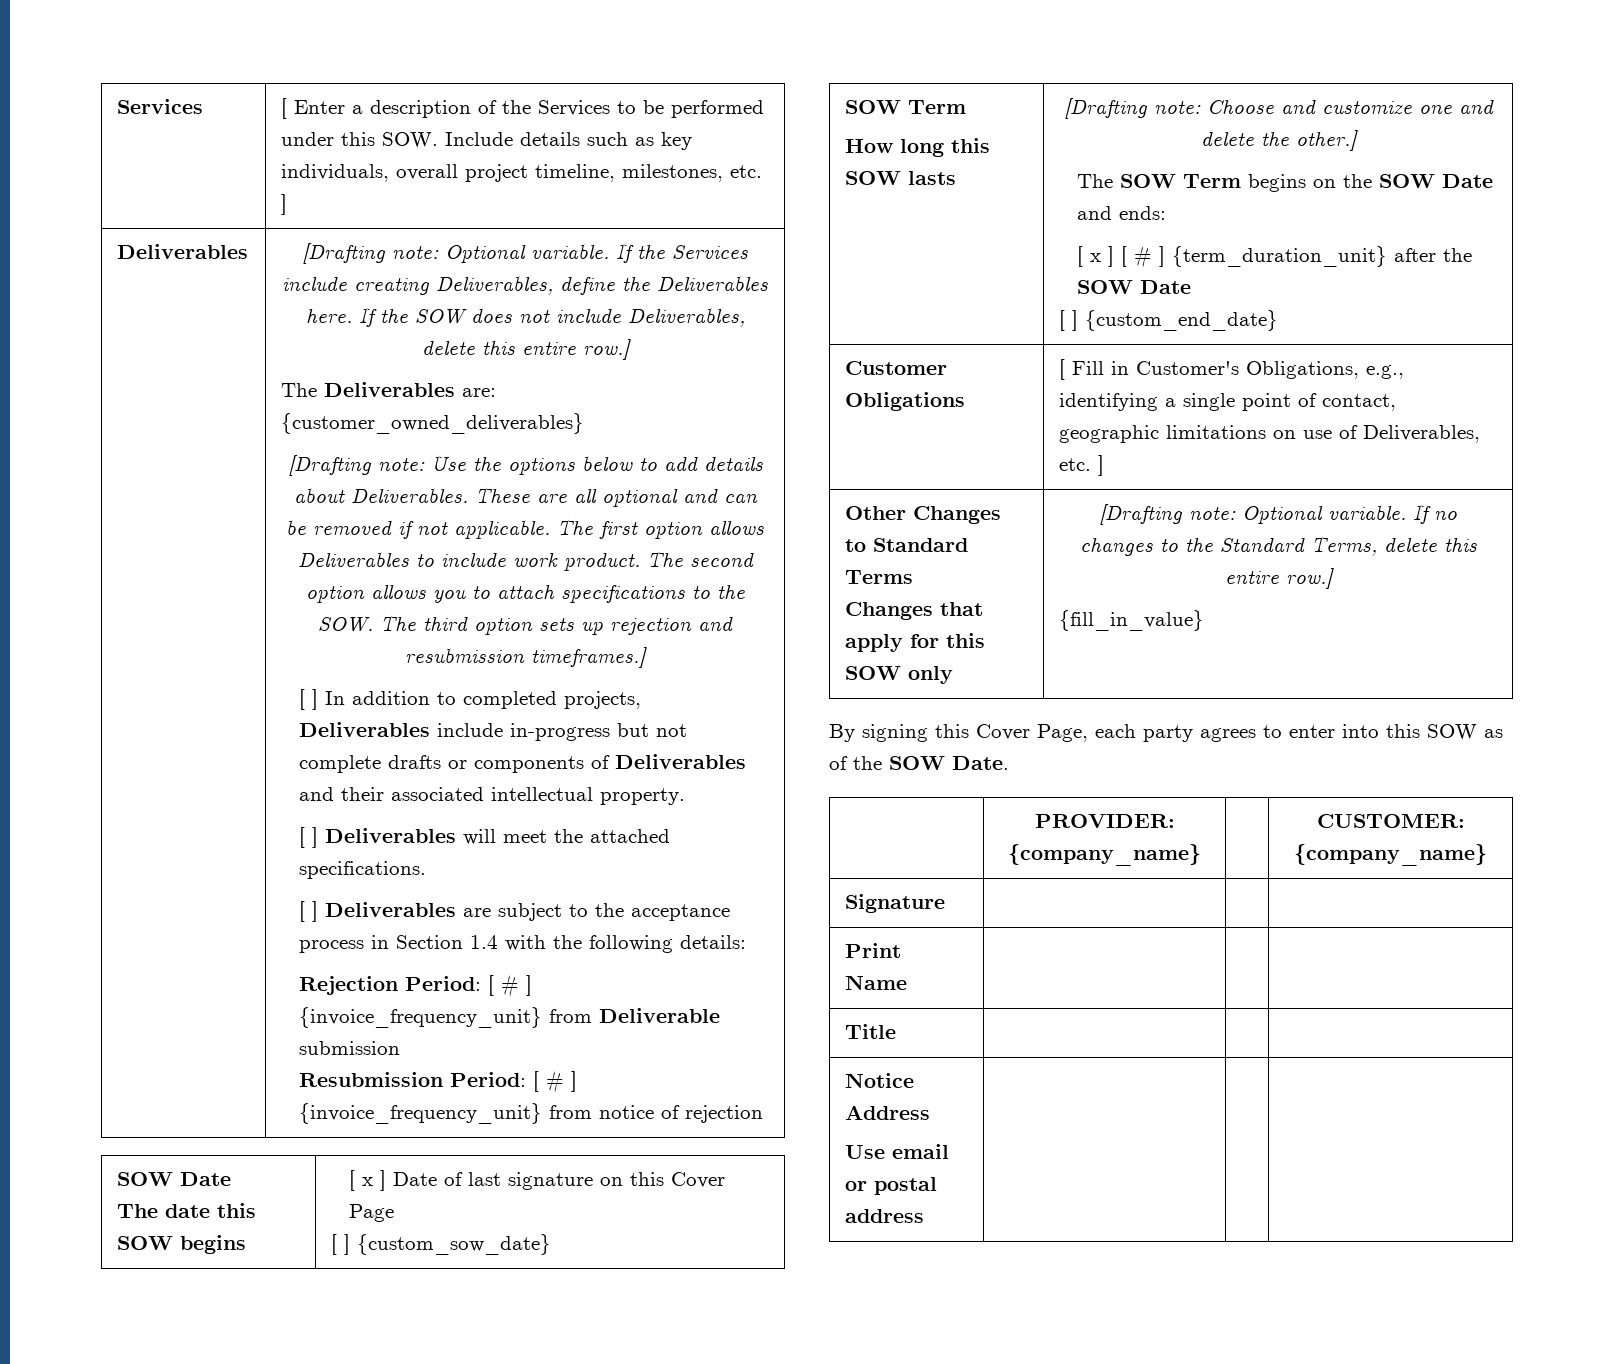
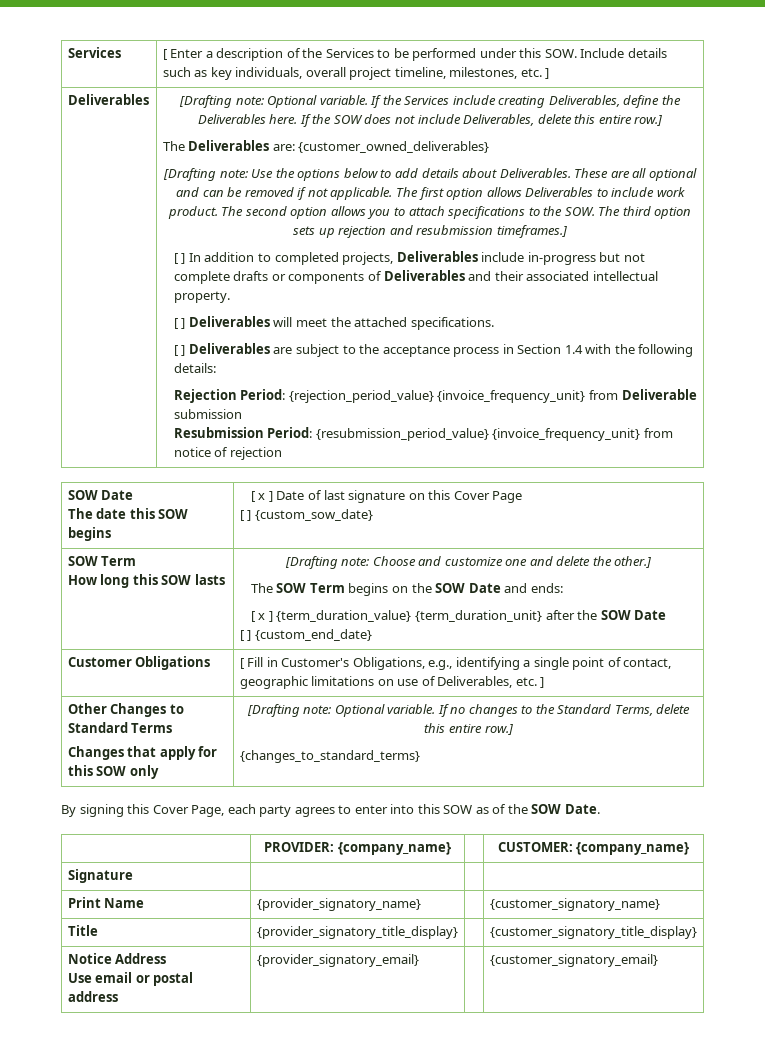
[487,974,532,997] [ # ] -> [288,390,434,403] {rejection_period_value}
[532,1070,577,1093] [ # ] -> [315,428,489,441] {resubmission_period_value}
[1120,245,1165,268] [ # ] -> [276,610,412,622] {term_duration_value}
[1059,610,1205,631] {fill_in_value} -> [239,750,420,763] {changes_to_standard_terms}
(908, 982) | | -> [256,898,421,911] [489,898,660,911] {provider_signatory_name} | | {customer_signatory_name}
(897, 1031) | | -> [256,926,458,939] [489,926,697,939] {provider_signatory_title_display} | | {customer_signatory_title_display}
(925, 1216) | | -> [256,954,419,967] [489,954,658,967] {provider_signatory_email} | | {customer_signatory_email}

